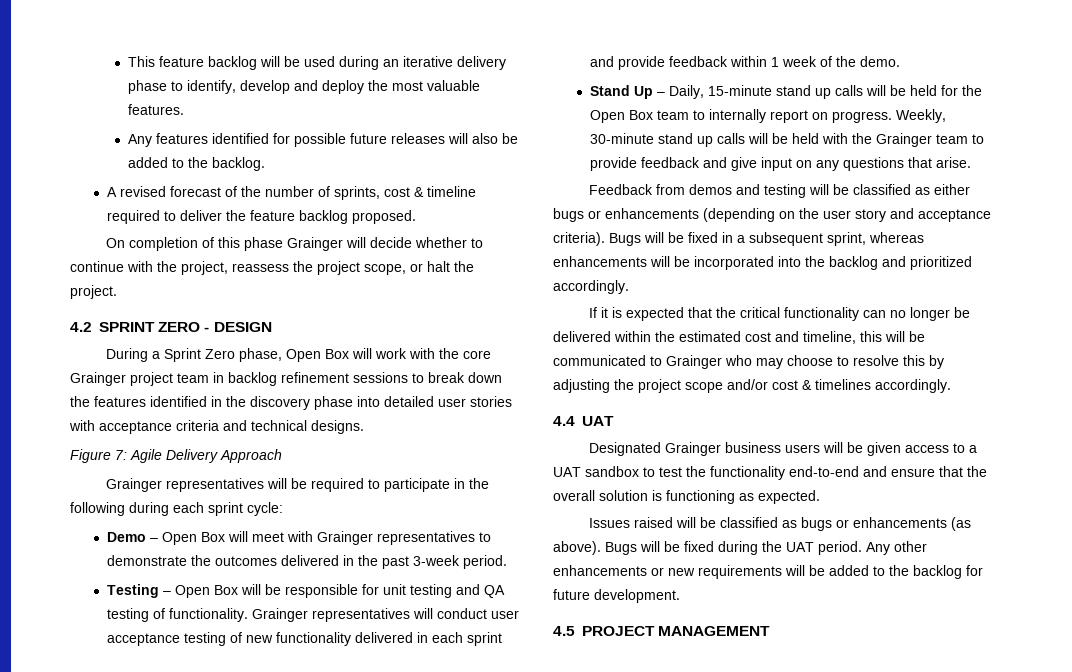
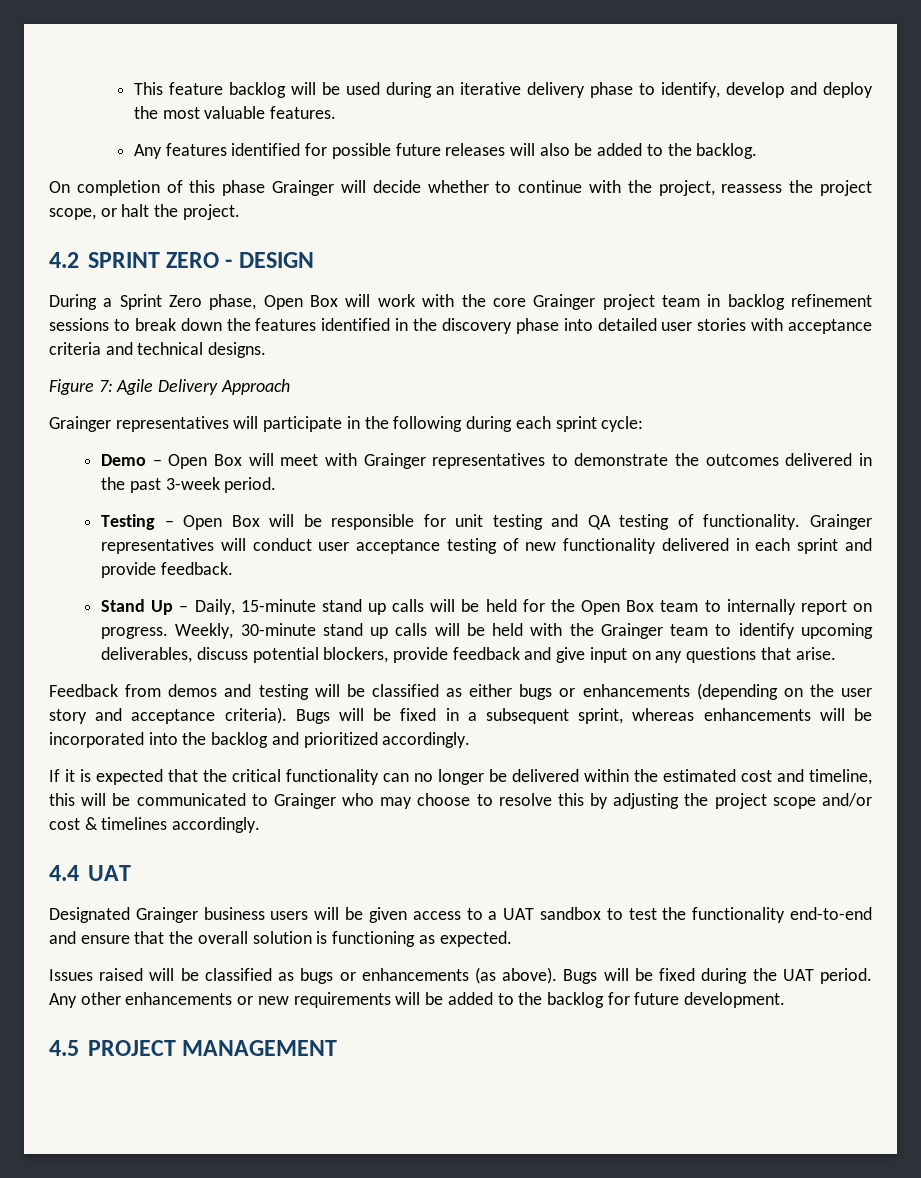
[106,186,476,200] [106,210,416,224] // A revised forecast of the number of sprints, cost & timeline required to deliver the feature backlog proposed. -> (758, 151) none
[291,478,381,492] be required to -> (259, 422) none
[668,56,900,67] feedback within 1 week of the demo. -> [160,562,233,575] feedback.
(984, 139) none -> [738,623,873,639] [101,647,389,663] identify upcoming deliverables, discuss potential blockers,

